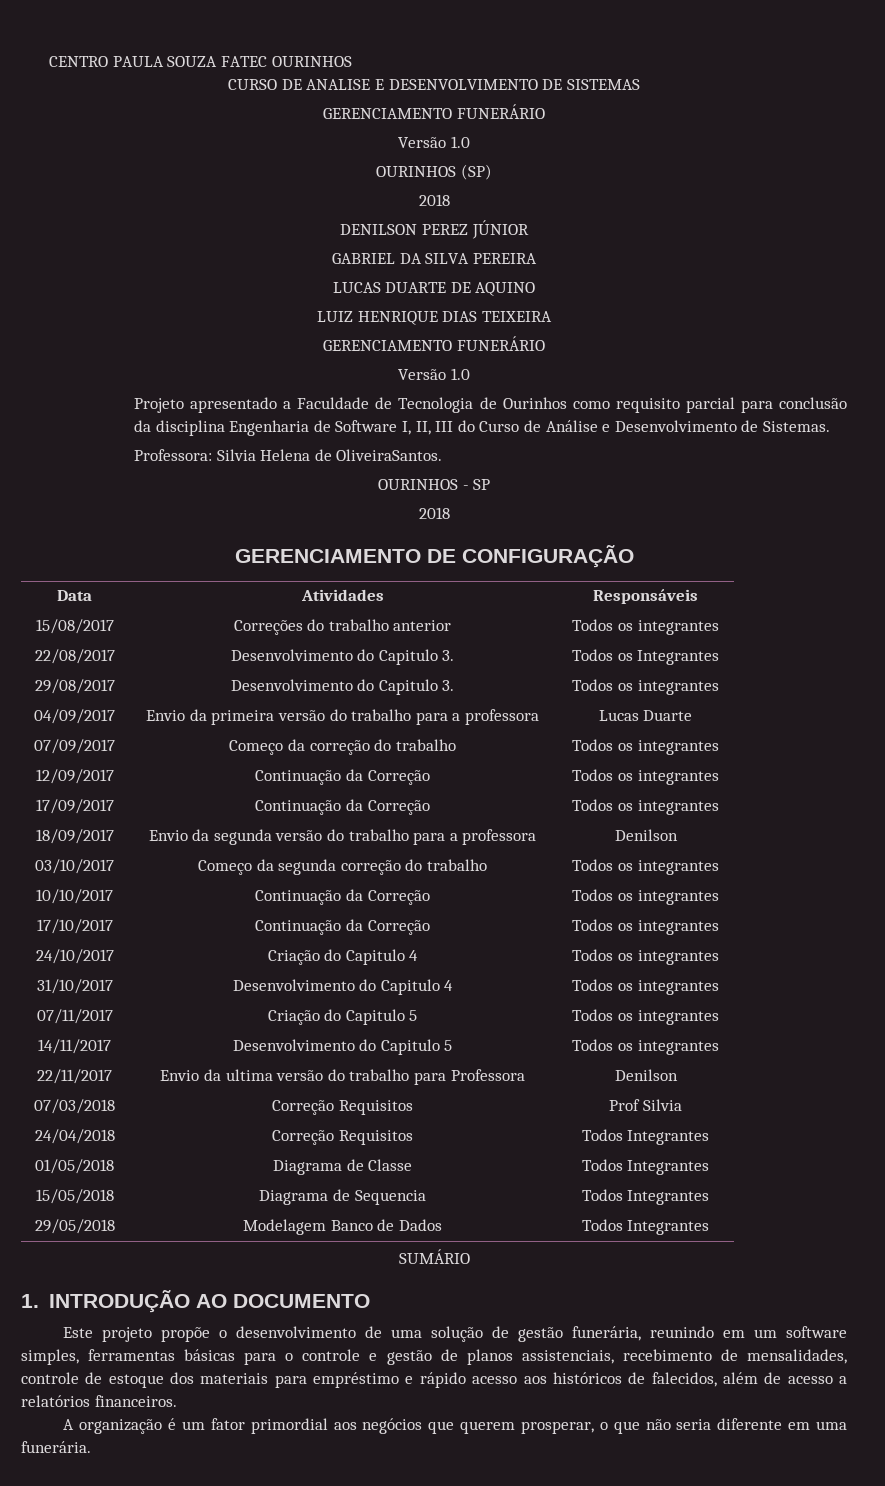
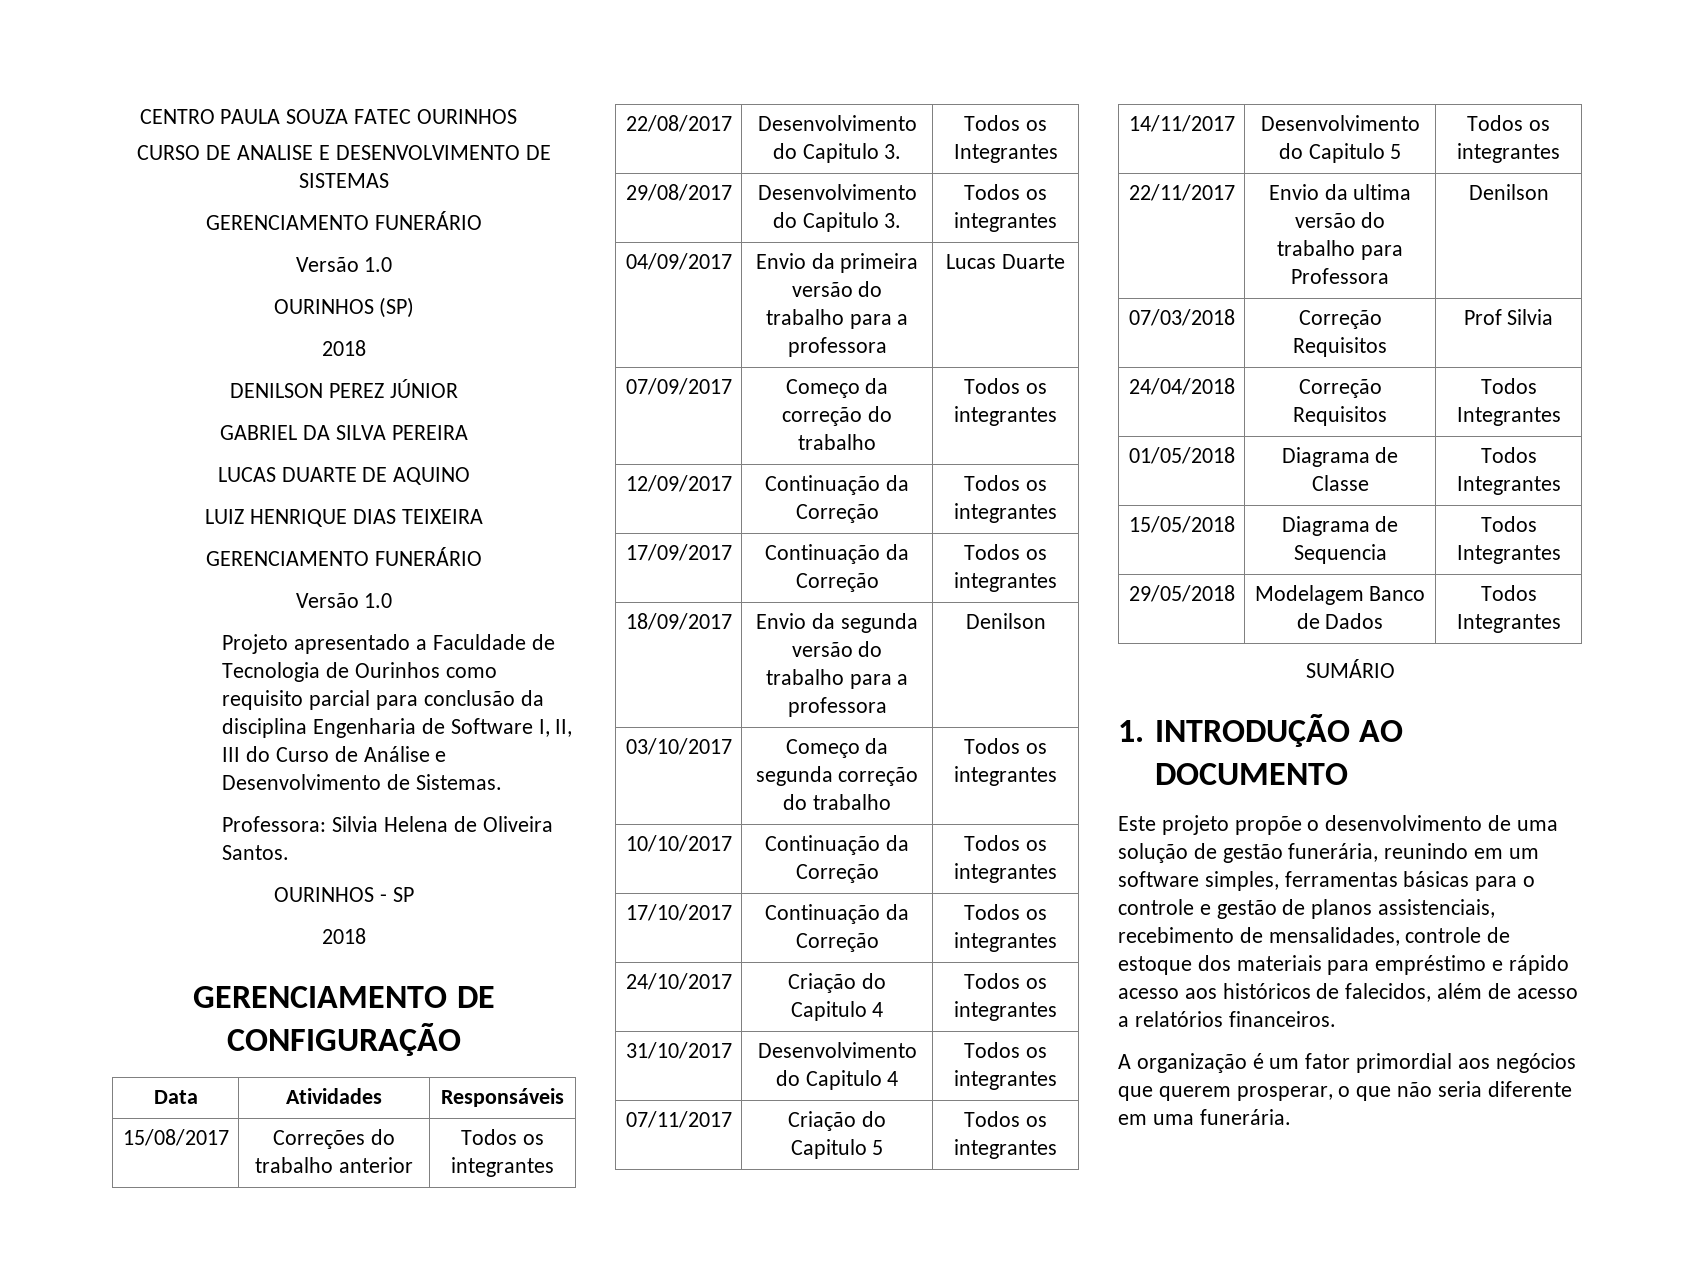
[336,449,443,461] OliveiraSantos. -> [482,816,553,832] [222,845,290,860] Oliveira Santos.

